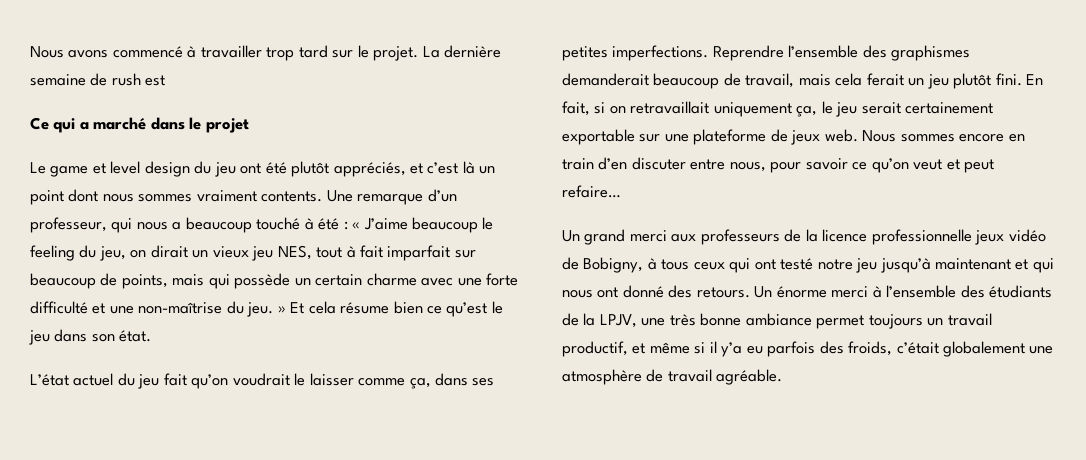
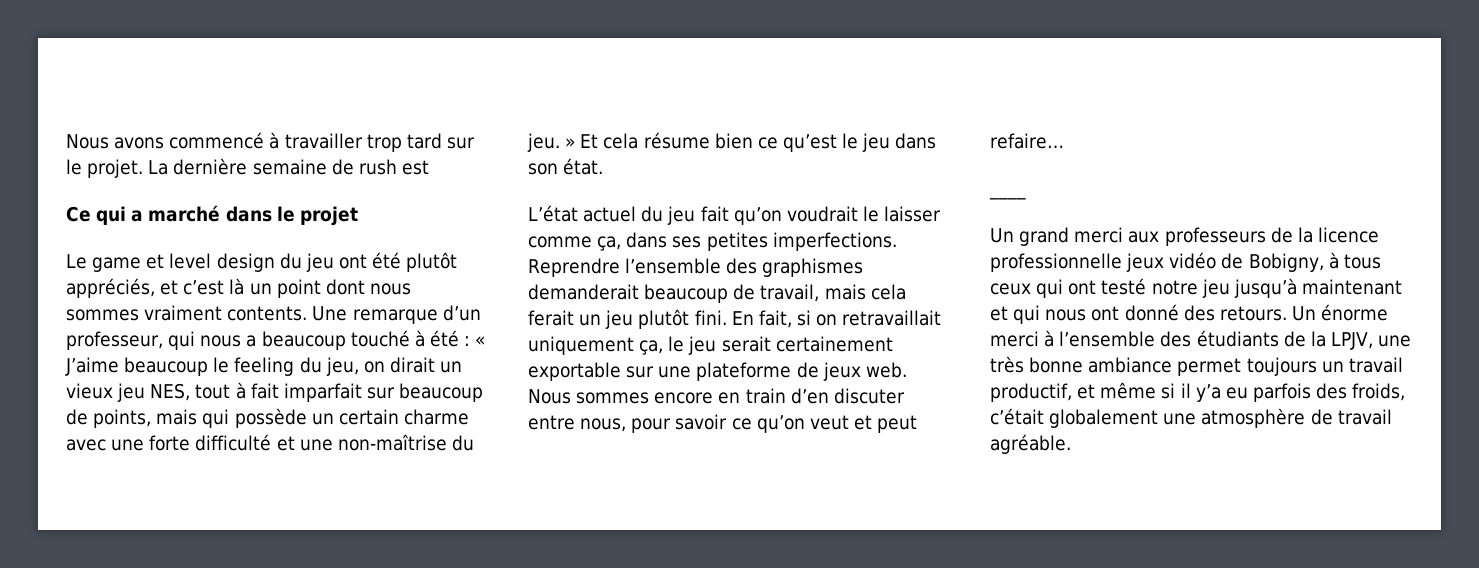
(621, 191) none -> [989,195,1026,200] // ____

